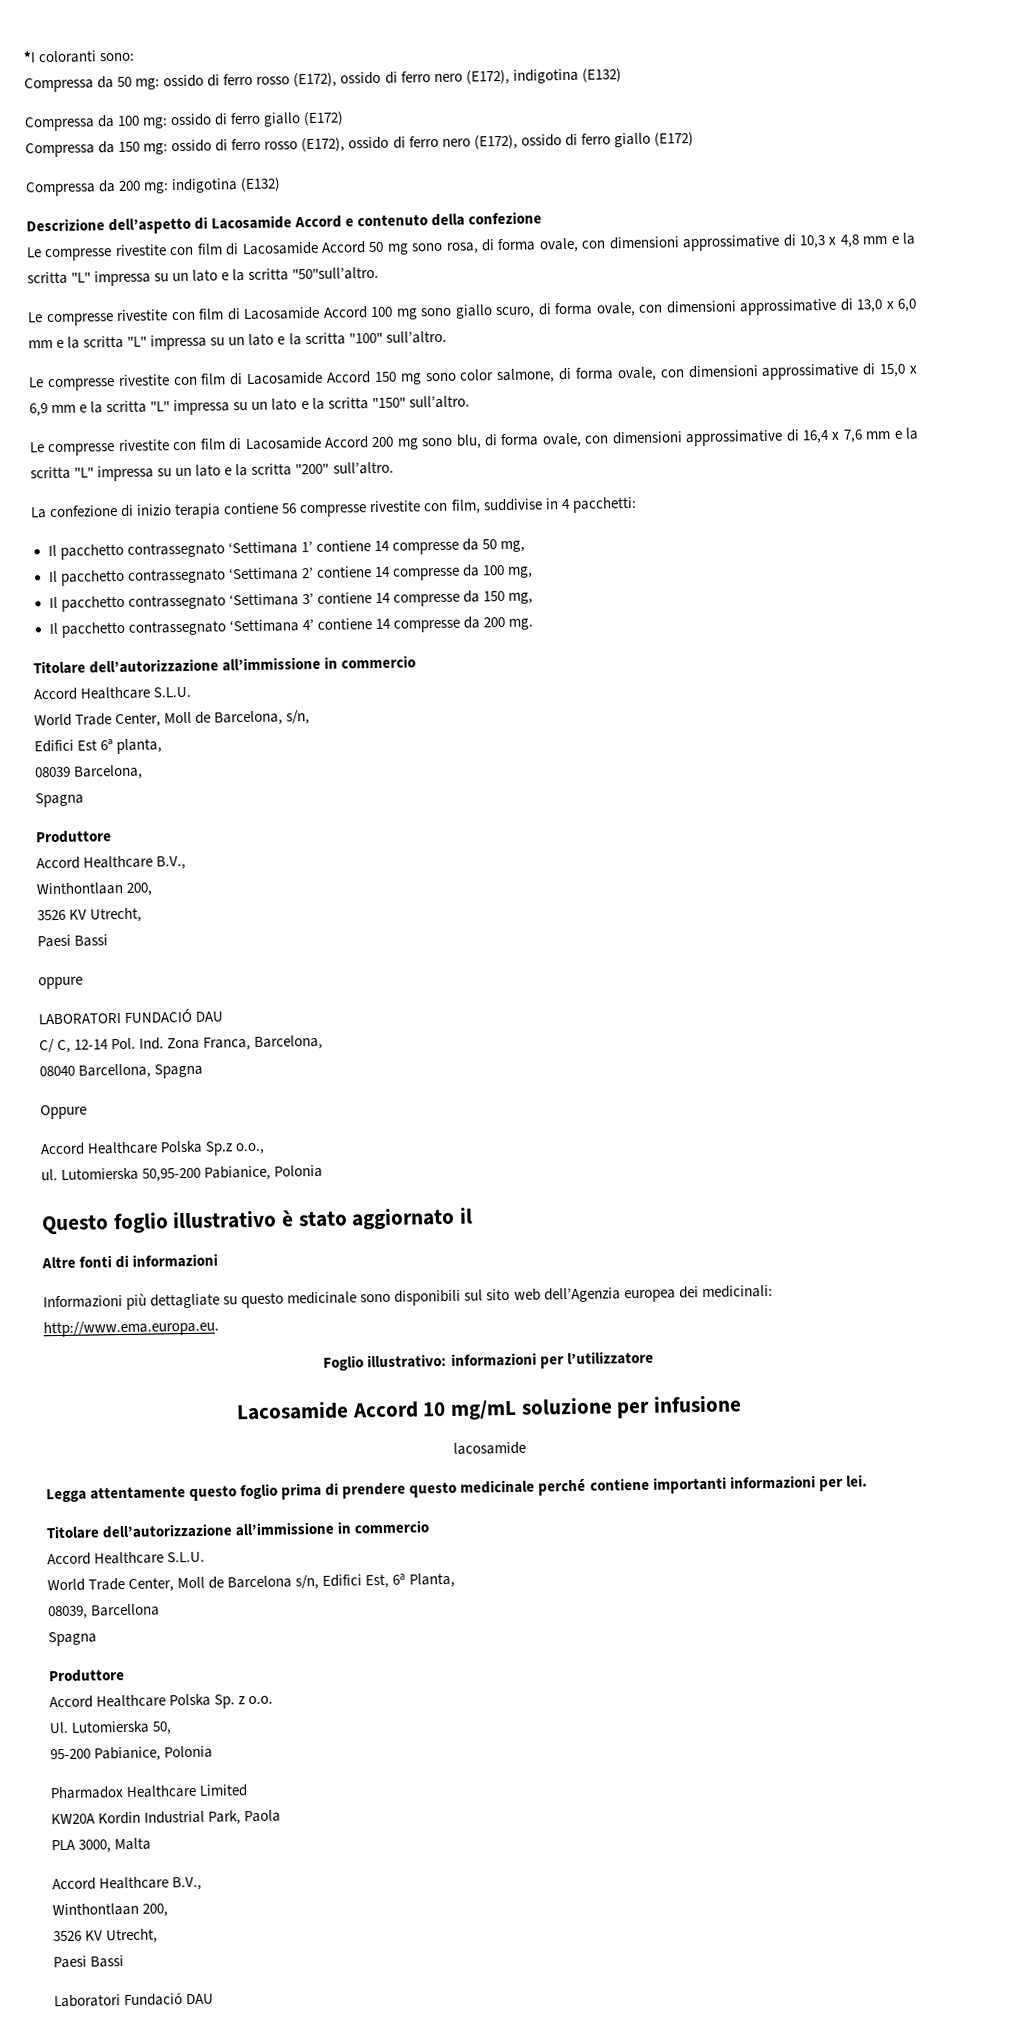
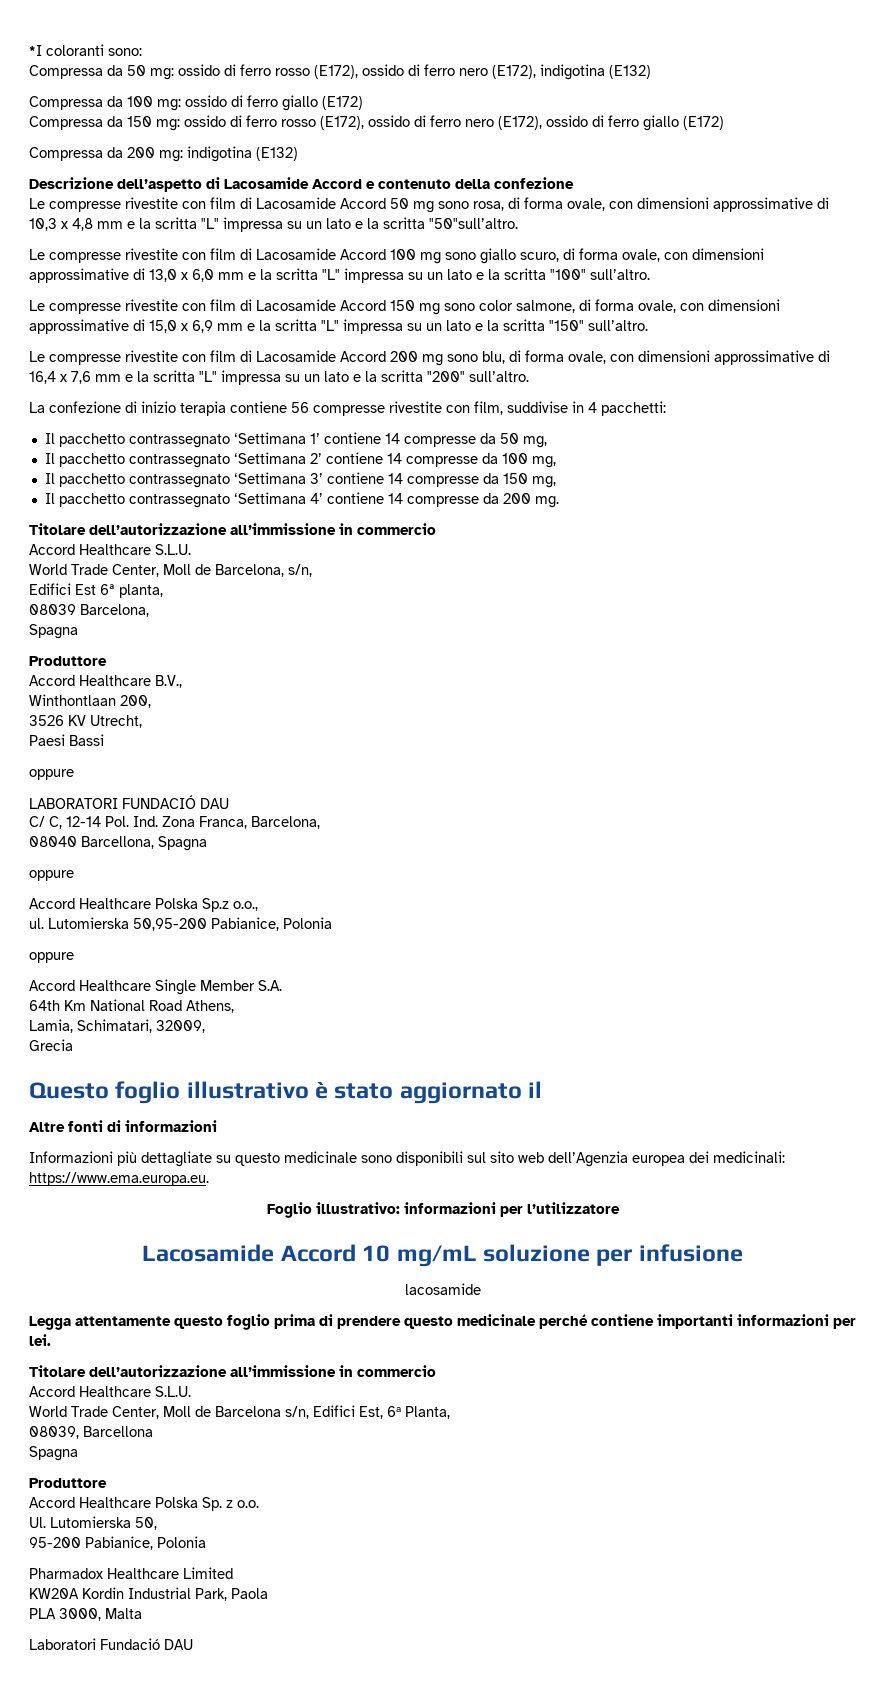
[40,1104,87,1120] Oppure -> [29,870,74,881] oppure
(324, 1171) none -> [29,952,74,963] [29,979,282,995] [29,999,234,1013] [29,1019,205,1033] [29,1039,73,1051] // oppure // Accord Healthcare Single Member S.A. // 64th Km National Road Athens, // Lamia, Schimatari, 32009, // Grecia
[43,1319,219,1338] http://www.ema.europa.eu. -> [29,1172,209,1186] https://www.ema.europa.eu.
[52,1876,203,1891] [52,1902,169,1917] [53,1928,159,1944] [53,1955,125,1969] // Accord Healthcare B.V., // Winthontlaan 200, // 3526 KV Utrecht, // Paesi Bassi -> (142, 1613) none

